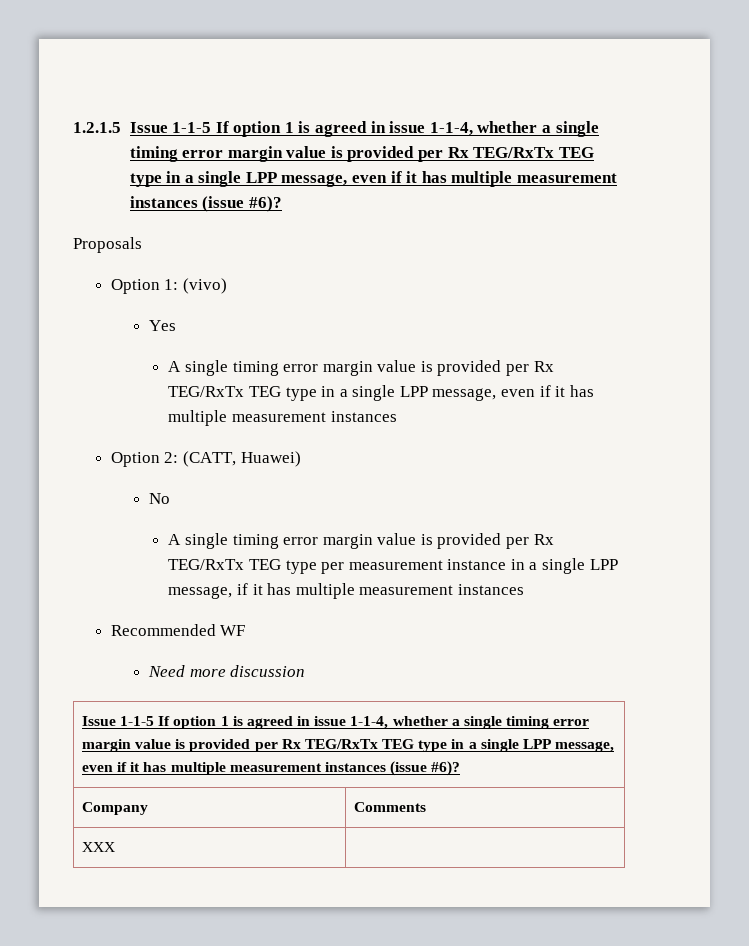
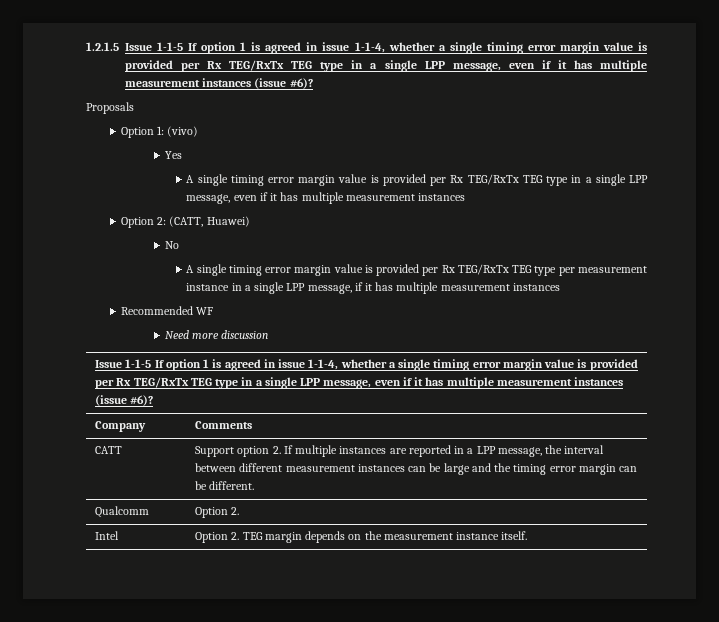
[81,842,115,852] XXX | -> [95,446,123,454] [195,445,605,457] [195,463,638,475] [195,481,255,490] [95,506,150,518] [195,507,240,518] [95,531,120,540] [195,531,528,543] CATT | Support option 2. If multiple instances are reported in a LPP message, the interval between different measurement instances can be large and the timing error margin can be different. // Qualcomm | Option 2. // Intel | Option 2. TEG margin depends on the measurement instance itself.

